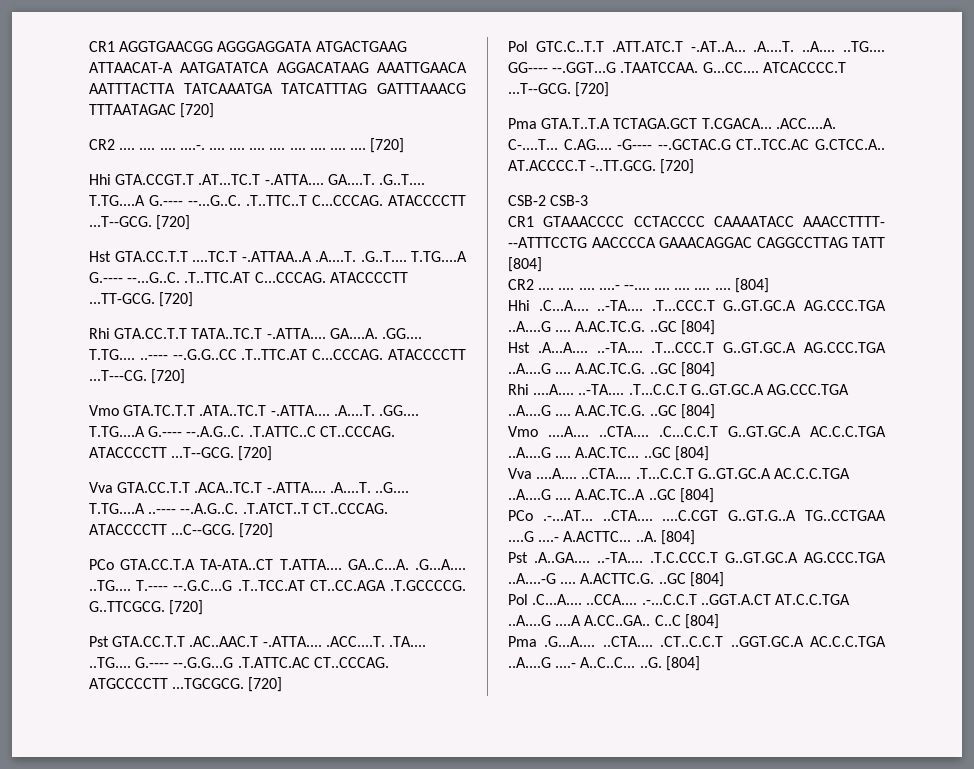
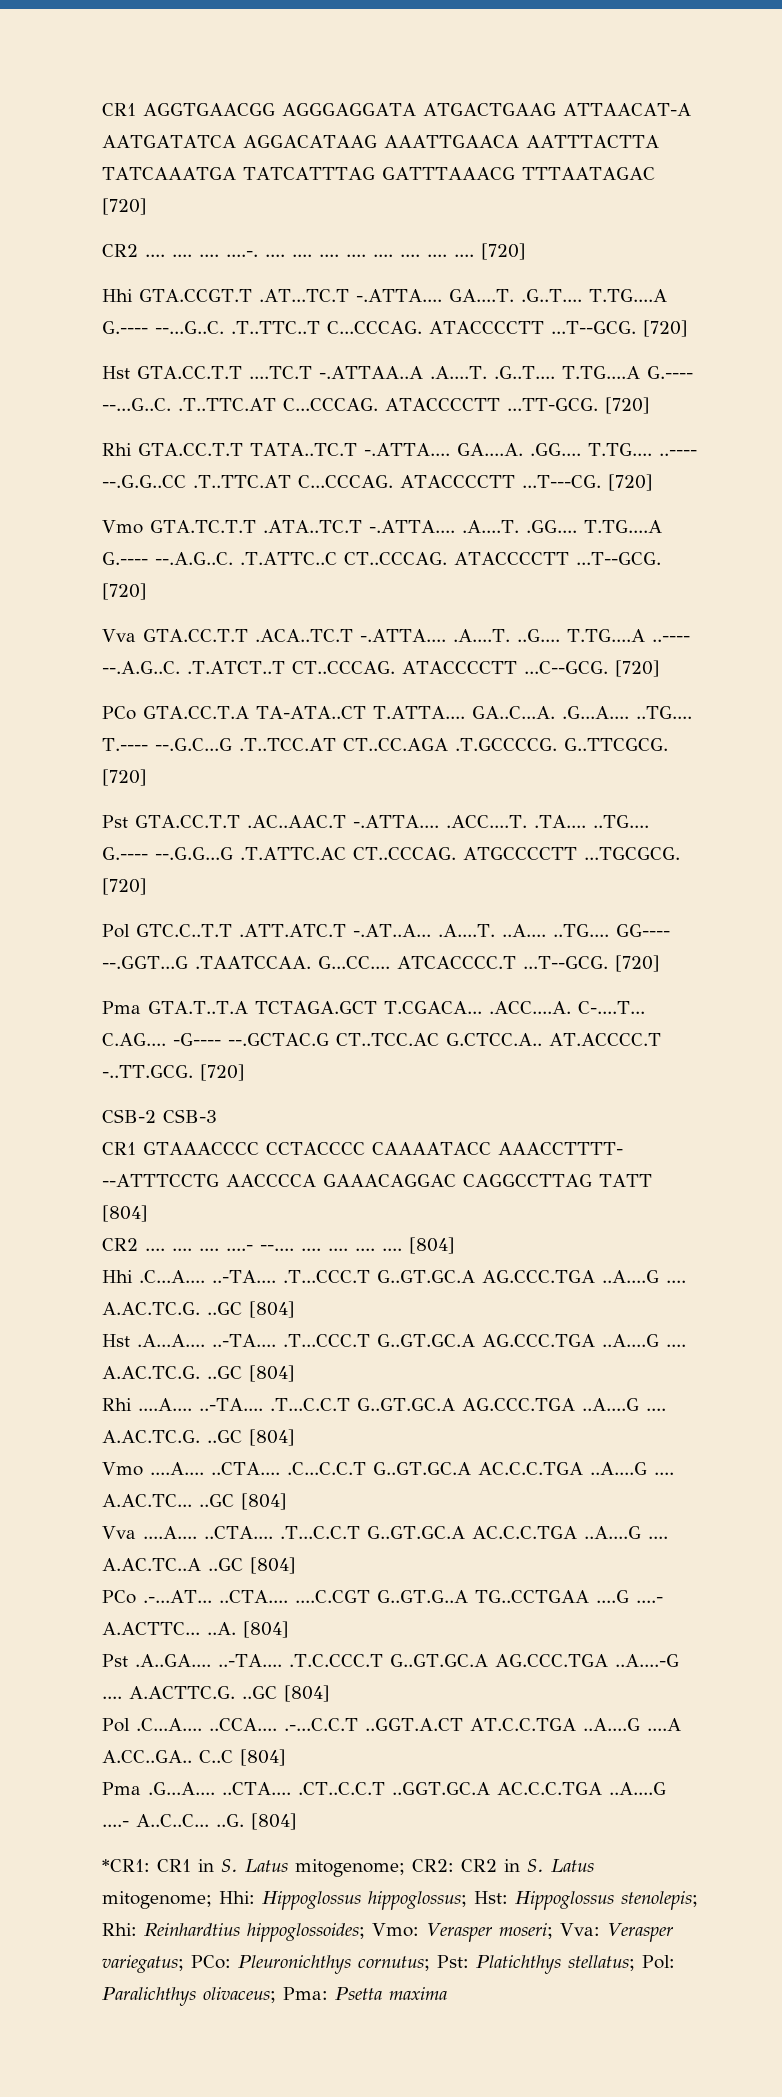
(700, 663) none -> [102,1859,594,1877] [102,1891,698,1910] [102,1923,674,1942] [102,1955,675,1974] [102,1987,447,2006] // *CR1: CR1 in S. Latus mitogenome; CR2: CR2 in S. Latus mitogenome; Hhi: Hippoglossus hippoglossus; Hst: Hippoglossus stenolepis; Rhi: Reinhardtius hippoglossoides; Vmo: Verasper moseri; Vva: Verasper variegatus; PCo: Pleuronichthys cornutus; Pst: Platichthys stellatus; Pol: Paralichthys olivaceus; Pma: Psetta maxima

